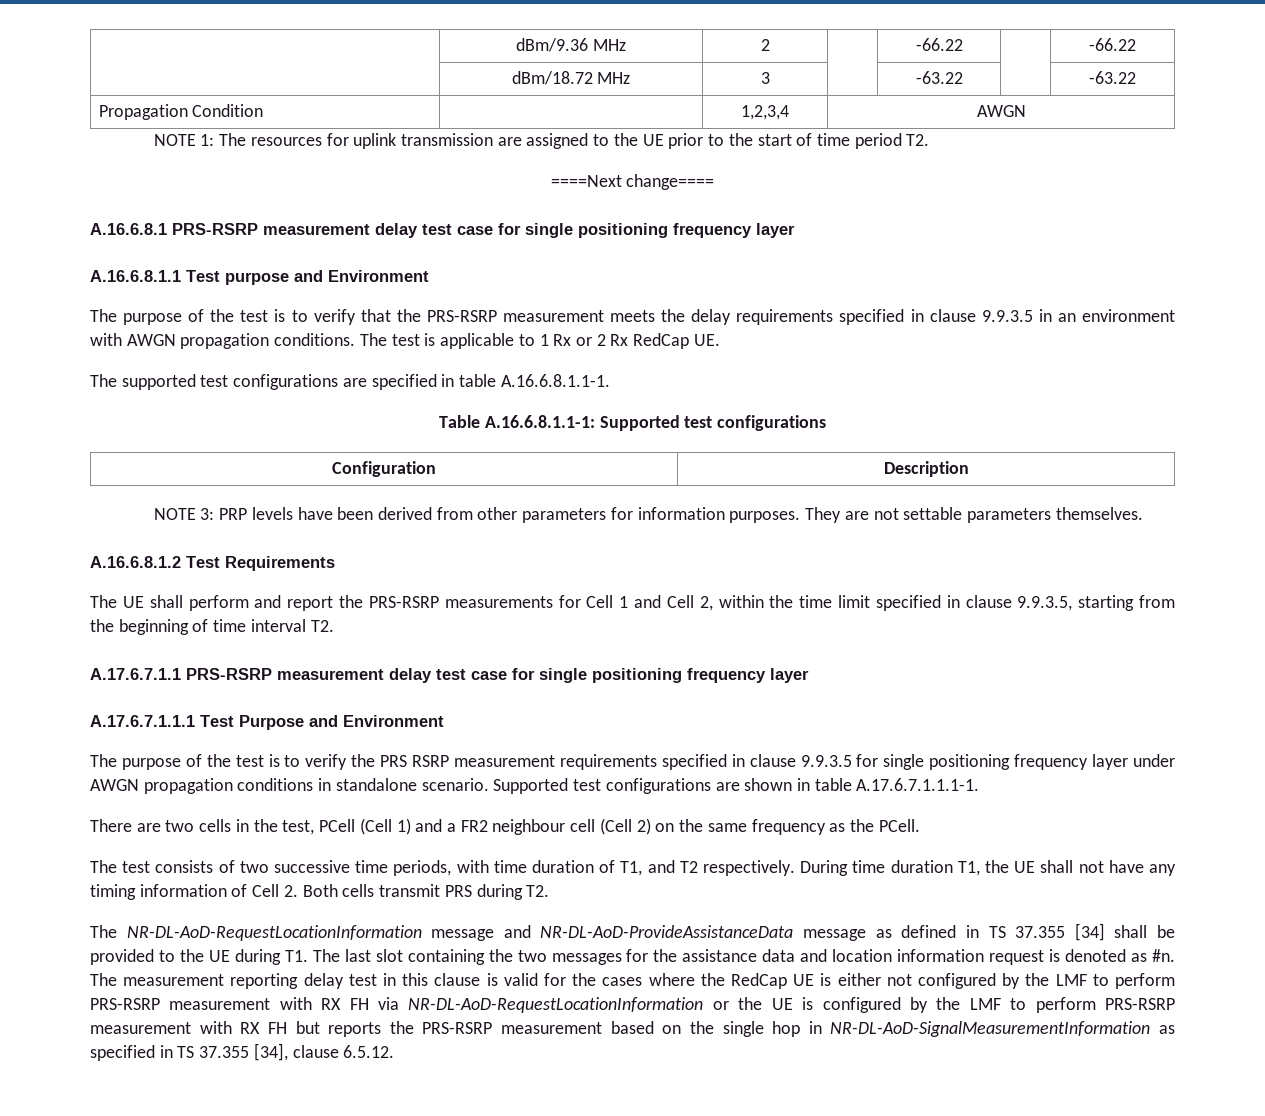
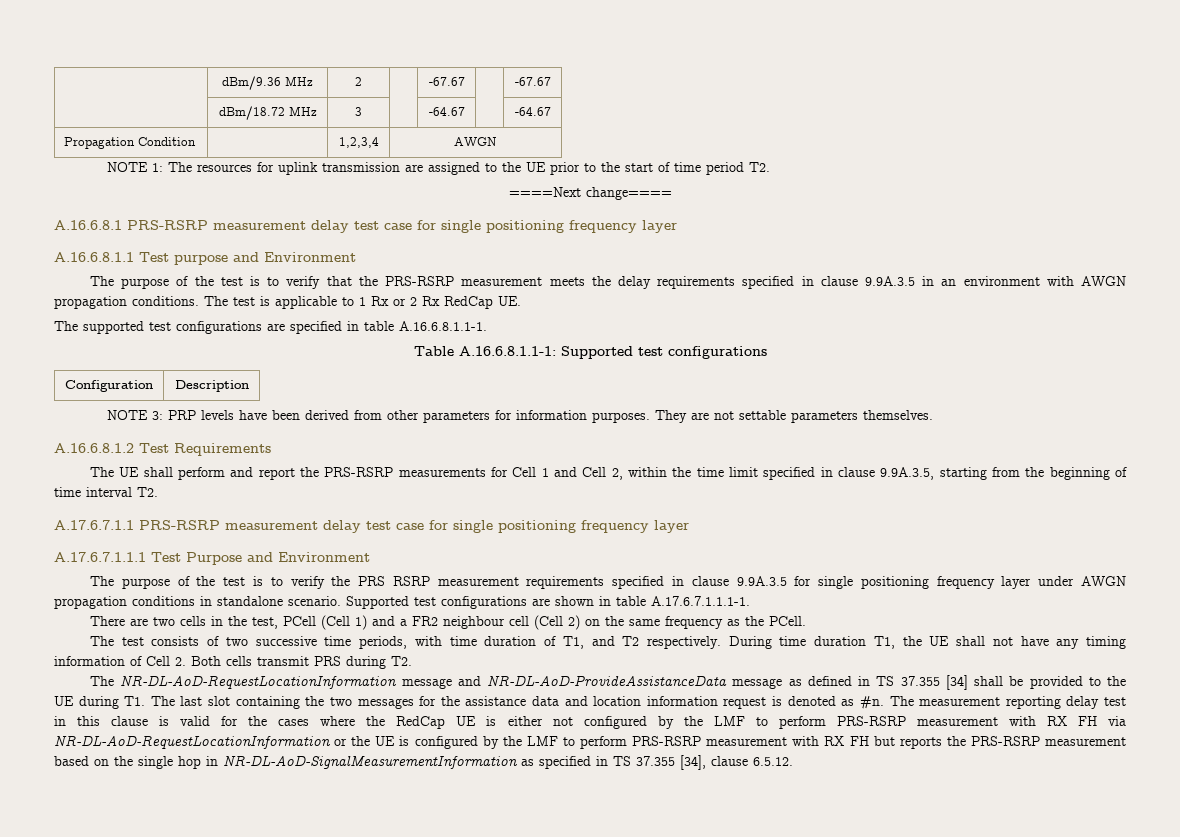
[915,38,963,51] [1089,38,1136,51] -66.22 | | -66.22 -> [428,77,465,86] [514,77,551,86] -67.67 | | -67.67
[915,71,963,84] [1089,71,1136,84] -63.22 | | -63.22 -> [428,107,465,116] [514,107,551,116] -64.67 | | -64.67
[981,310,1033,322] 9.9.3.5 -> [864,276,915,286] 9.9A.3.5
[1017,596,1073,611] 9.9.3.5, -> [880,467,935,480] 9.9A.3.5,
[800,755,852,767] 9.9.3.5 -> [736,576,787,586] 9.9A.3.5

